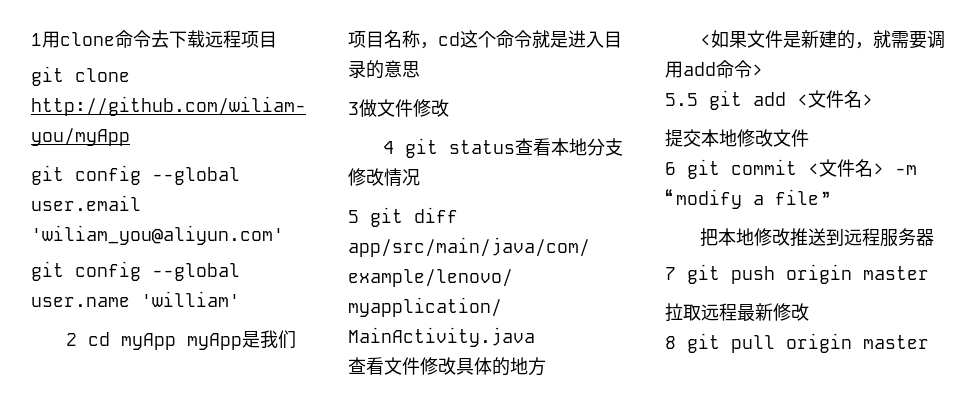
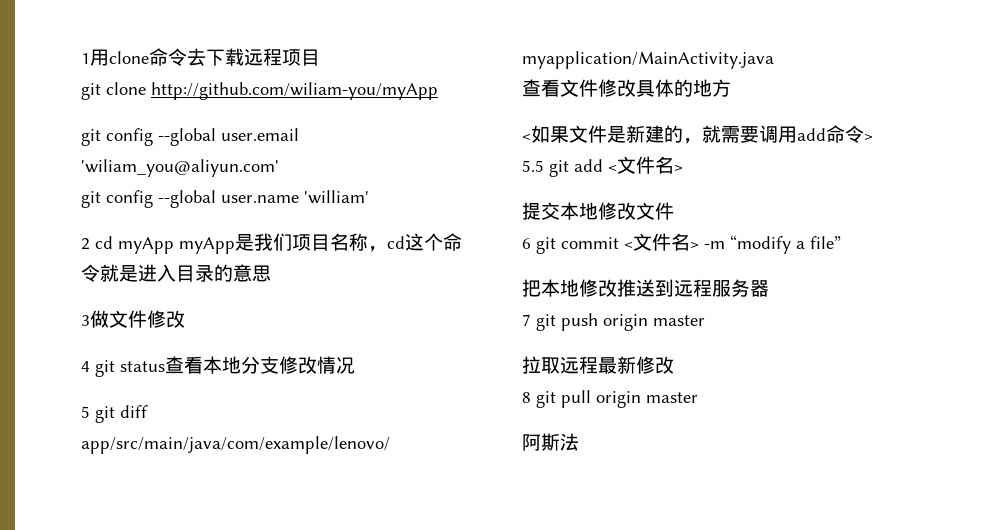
(929, 342) none -> [522,433,579,451] // 阿斯法

